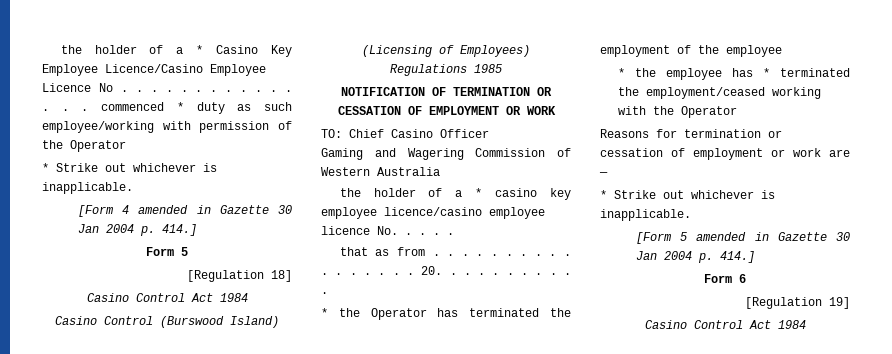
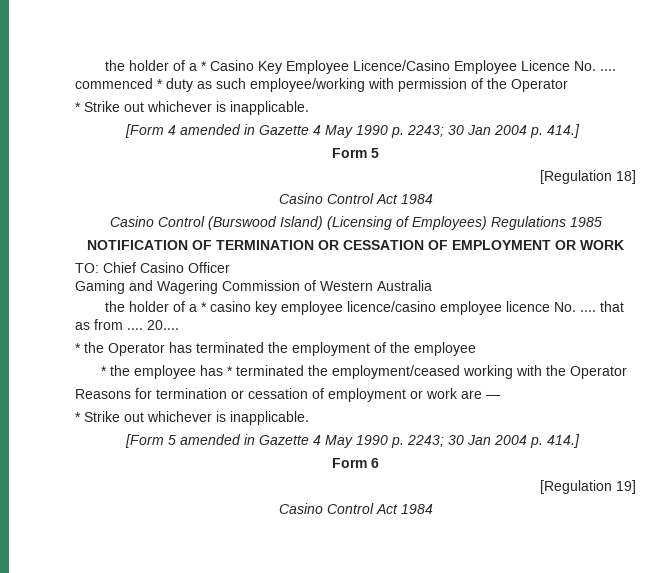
[98,83,293,92] [42,109,89,111] No . . . . . . . . . . . . . . . -> [574,61,617,71] No. ....
(269, 209) none -> [313,125,445,138] 4 May 1990 p. 2243;
[405,233,454,235] [339,247,571,256] [321,266,571,275] [321,292,328,294] . . . . // that as from . . . . . . . . . . . . . . . . . 20. . . . . . . . . . . -> [580,301,625,312] [75,319,179,330] .... that as from .... 20....
(827, 236) none -> [313,435,445,448] 4 May 1990 p. 2243;

